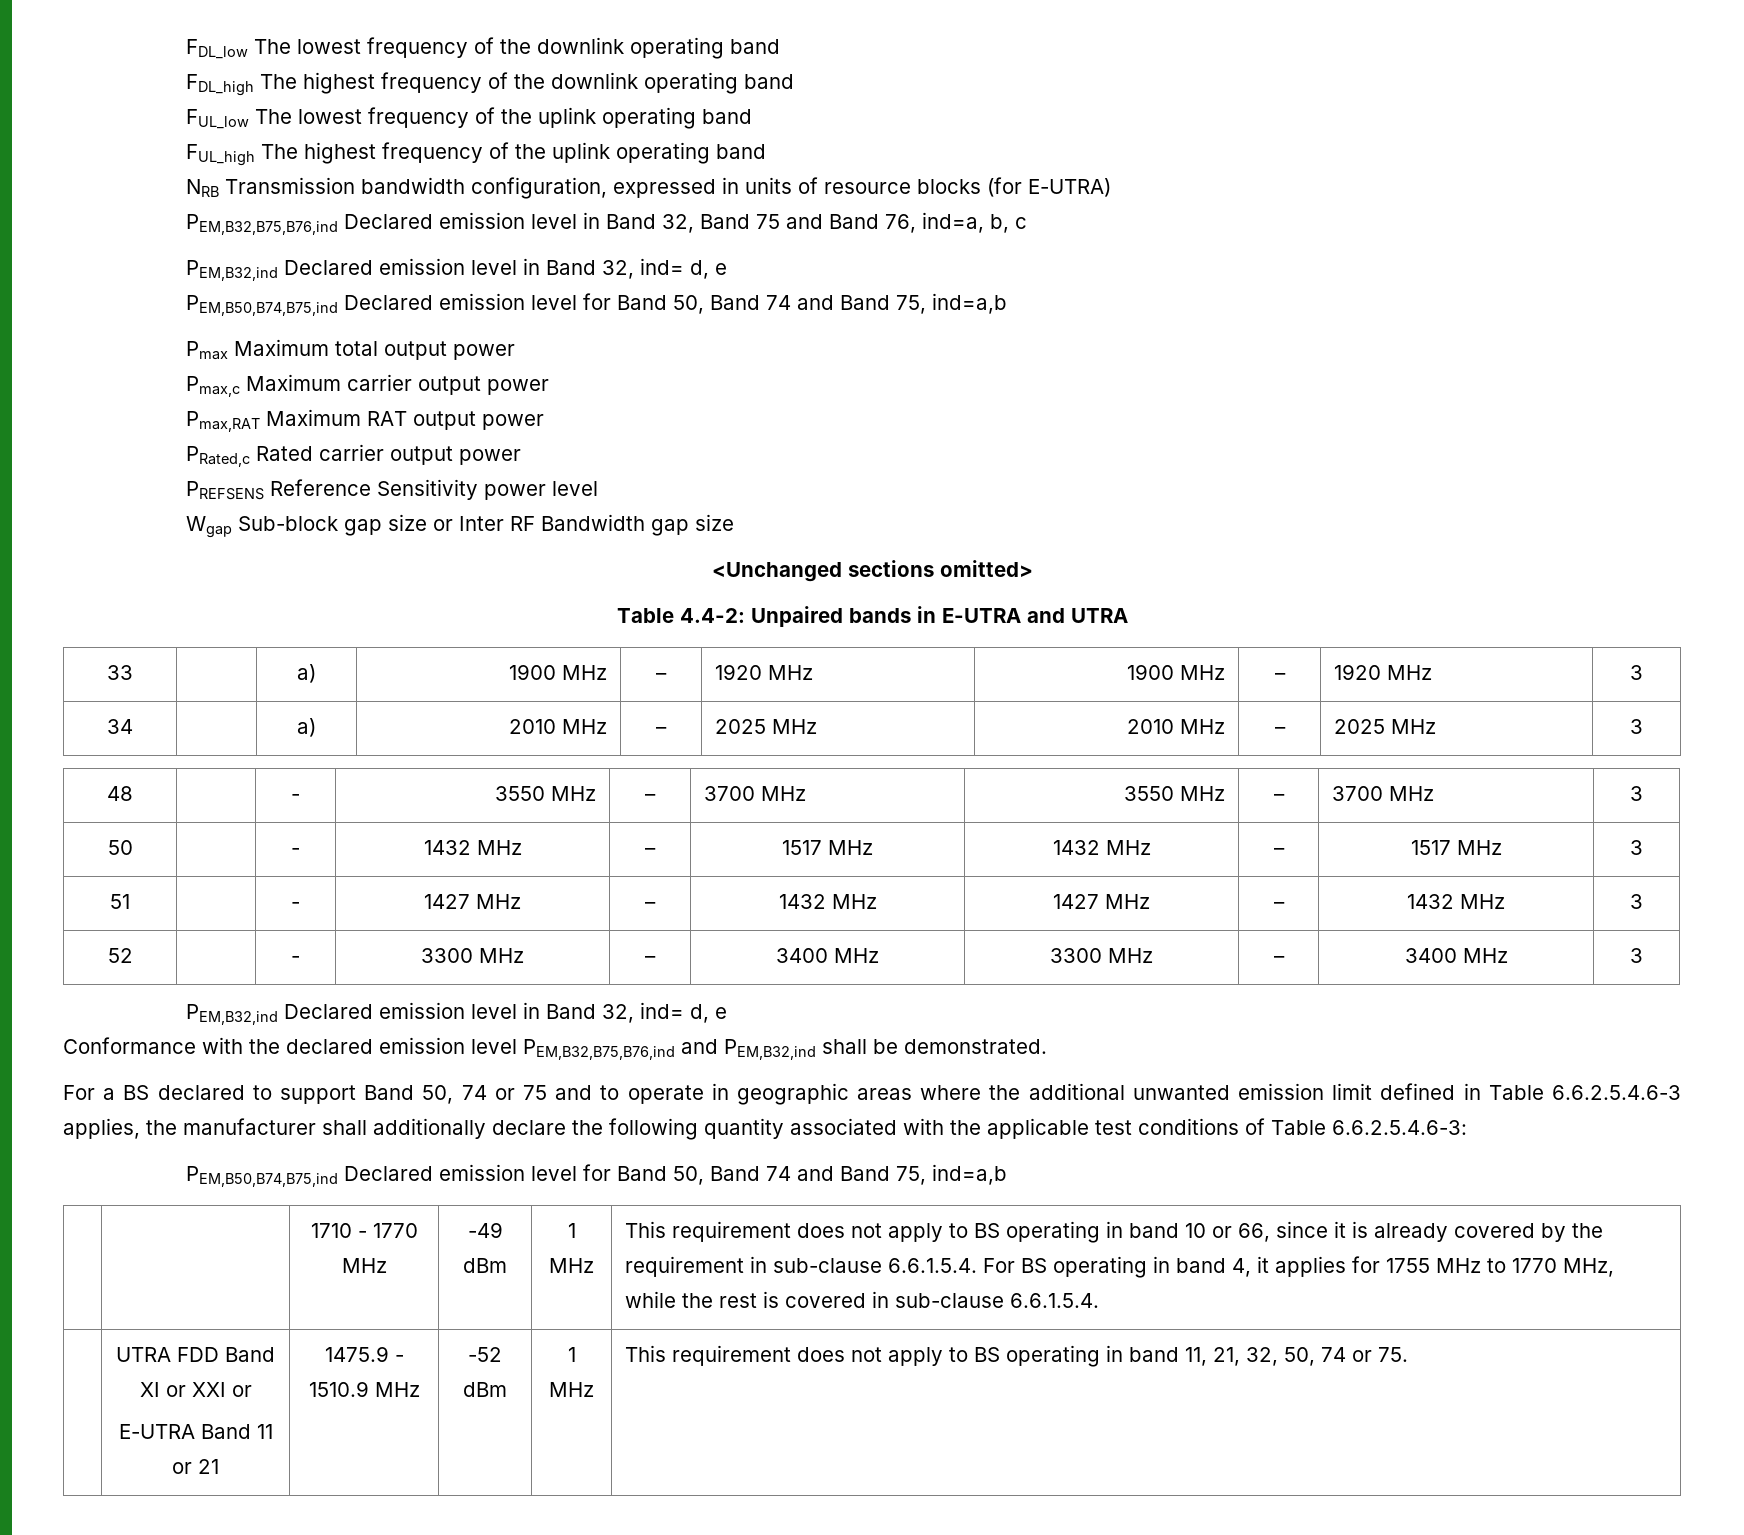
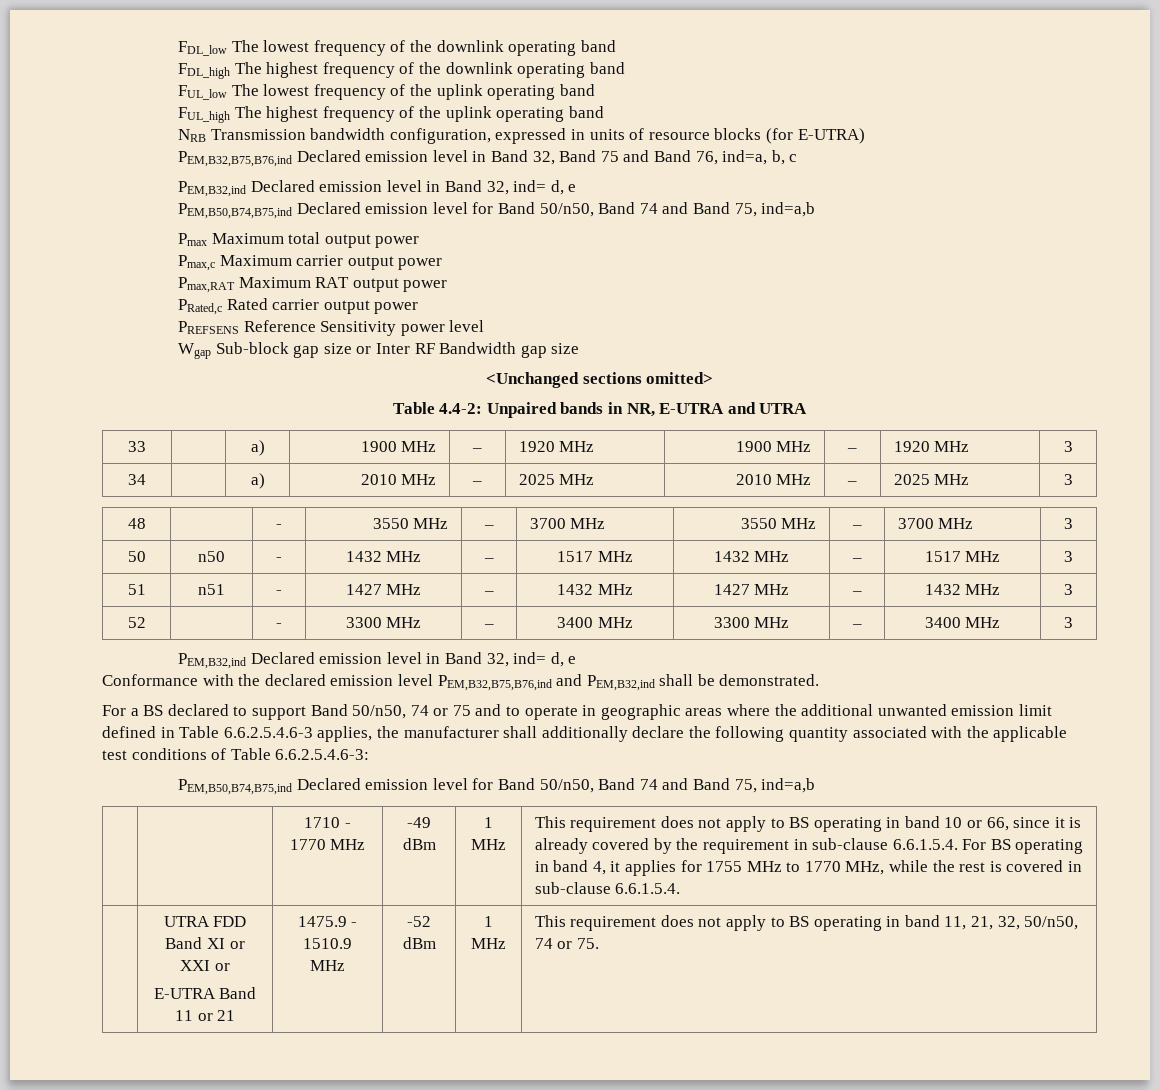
[673,295,705,314] 50, -> [539,203,594,217] 50/n50,
(936, 614) none -> [626,403,655,417] NR,
(133, 847) none -> [198,551,225,562] n50
(130, 901) none -> [198,584,225,595] n51
[422,1085,454,1104] 50, -> [352,705,407,719] 50/n50,
[673,1166,705,1185] 50, -> [539,779,594,793] 50/n50,
[1284,1347,1316,1366] 50, -> [1024,916,1079,930] 50/n50,

